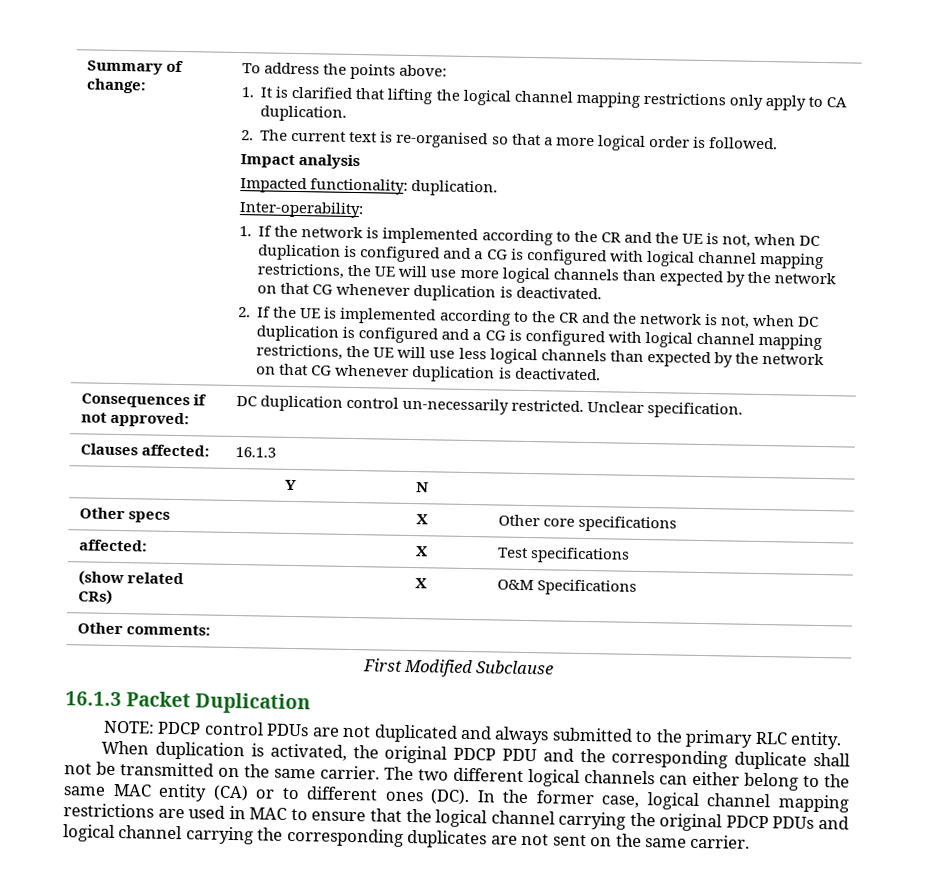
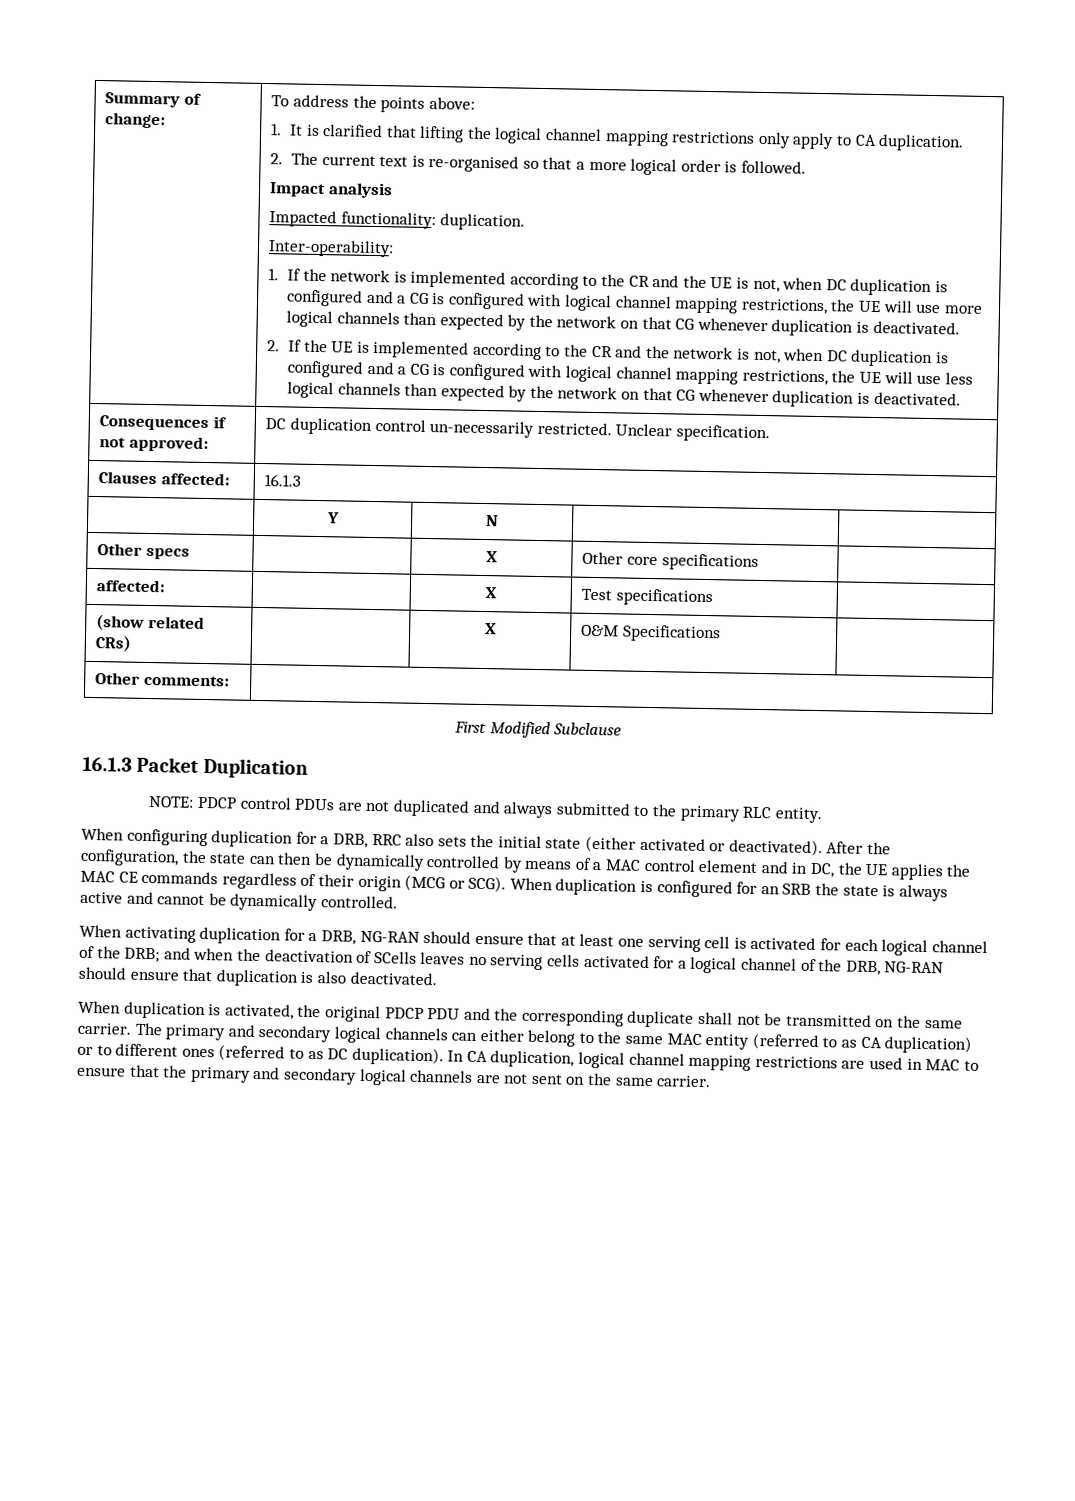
(843, 740) none -> [81,827,892,857] [80,848,972,881] [80,870,948,902] [80,891,398,912] [79,924,988,957] [79,945,945,976] [78,966,437,987] // When configuring duplication for a DRB, RRC also sets the initial state (either activated or deactivated). After the configuration, the state can then be dynamically controlled by means of a MAC control element and in DC, the UE applies the MAC CE commands regardless of their origin (MCG or SCG). When duplication is configured for an SRB the state is always active and cannot be dynamically controlled. // When activating duplication for a DRB, NG-RAN should ensure that at least one serving cell is activated for each logical channel of the DRB; and when the deactivation of SCells leaves no serving cells activated for a logical channel of the DRB, NG-RAN should ensure that duplication is also deactivated.
[418,767,524,782] two different -> [165,1024,333,1043] primary and secondary
[212,784,640,808] (CA) or to different ones (DC). In the former case, -> [751,1032,973,1054] [77,1043,575,1068] (referred to as CA duplication) or to different ones (referred to as DC duplication). In CA duplication,
[435,809,849,832] [63,824,488,849] logical channel carrying the original PDCP PDUs and logical channel carrying the corresponding duplicates -> [189,1066,474,1086] primary and secondary logical channels

